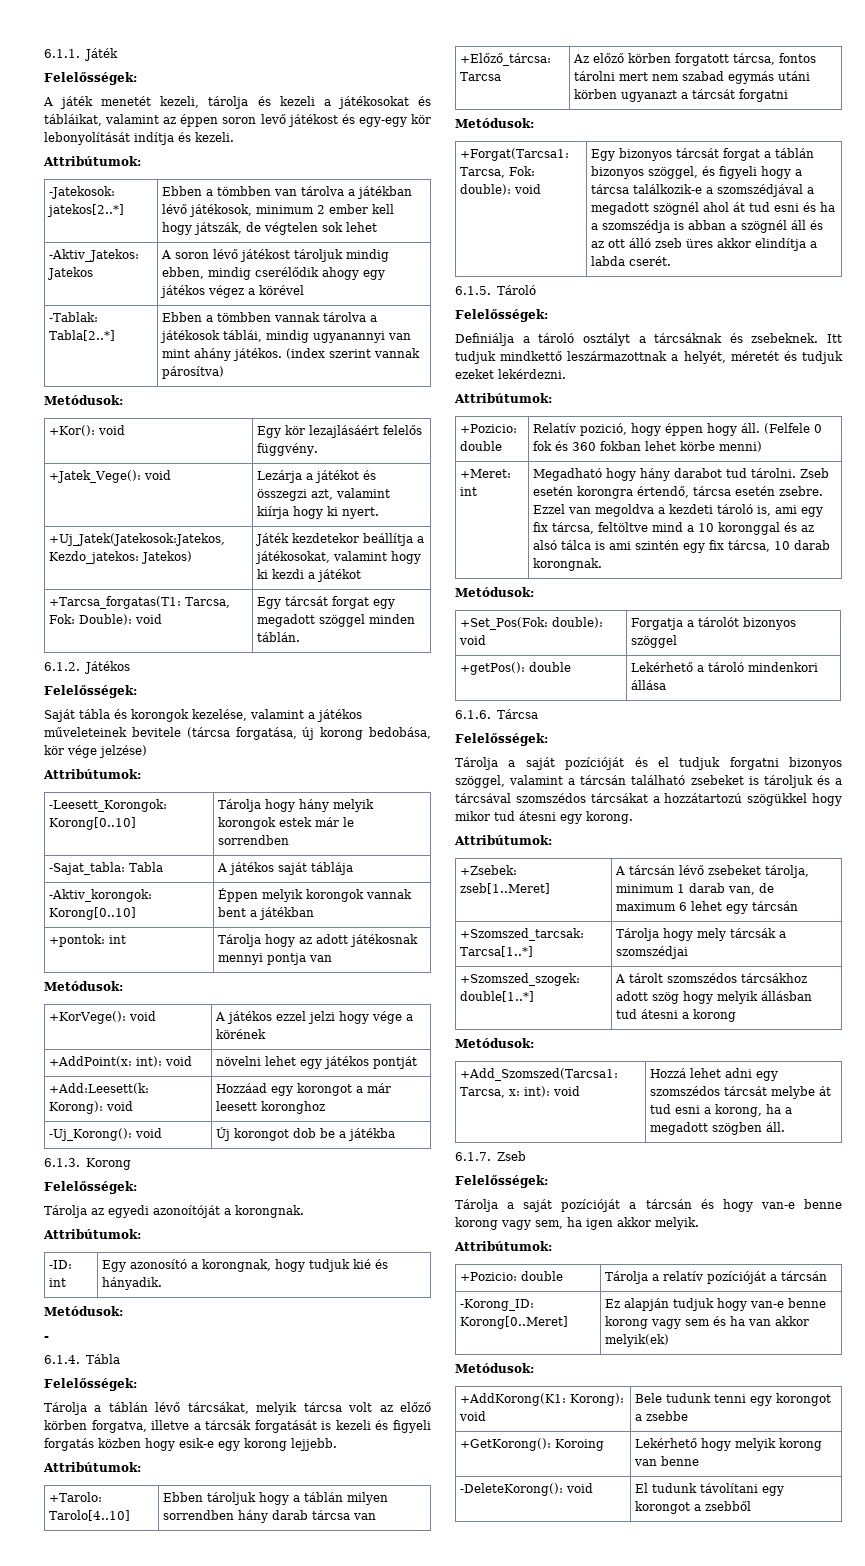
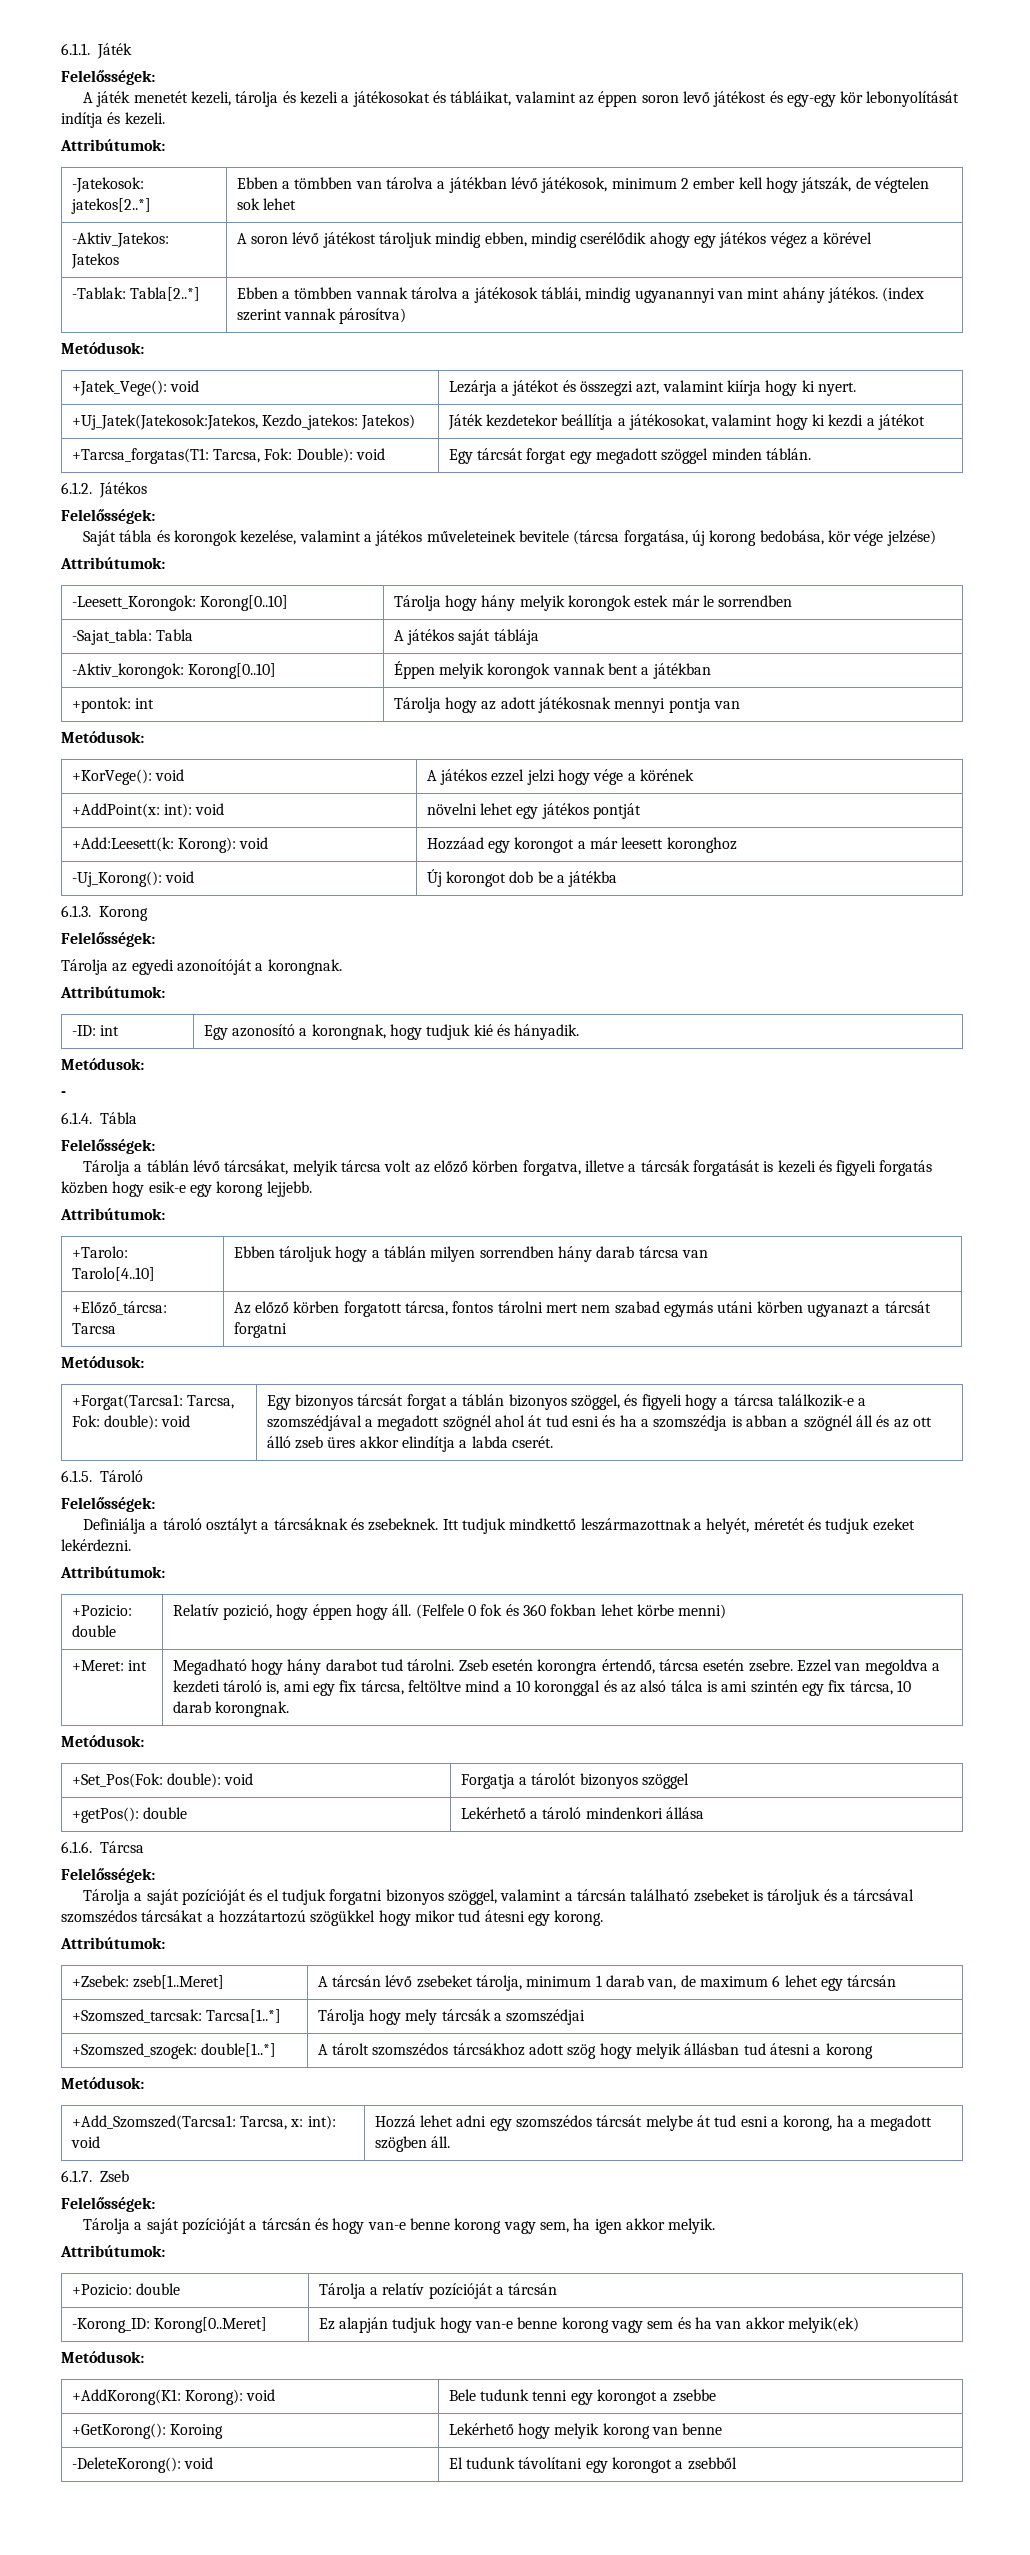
[49,425,126,436] [257,425,423,438] [257,443,319,456] // +Kor(): void | Egy kör lezajlásáért felelős függvény. -> (144, 348) none

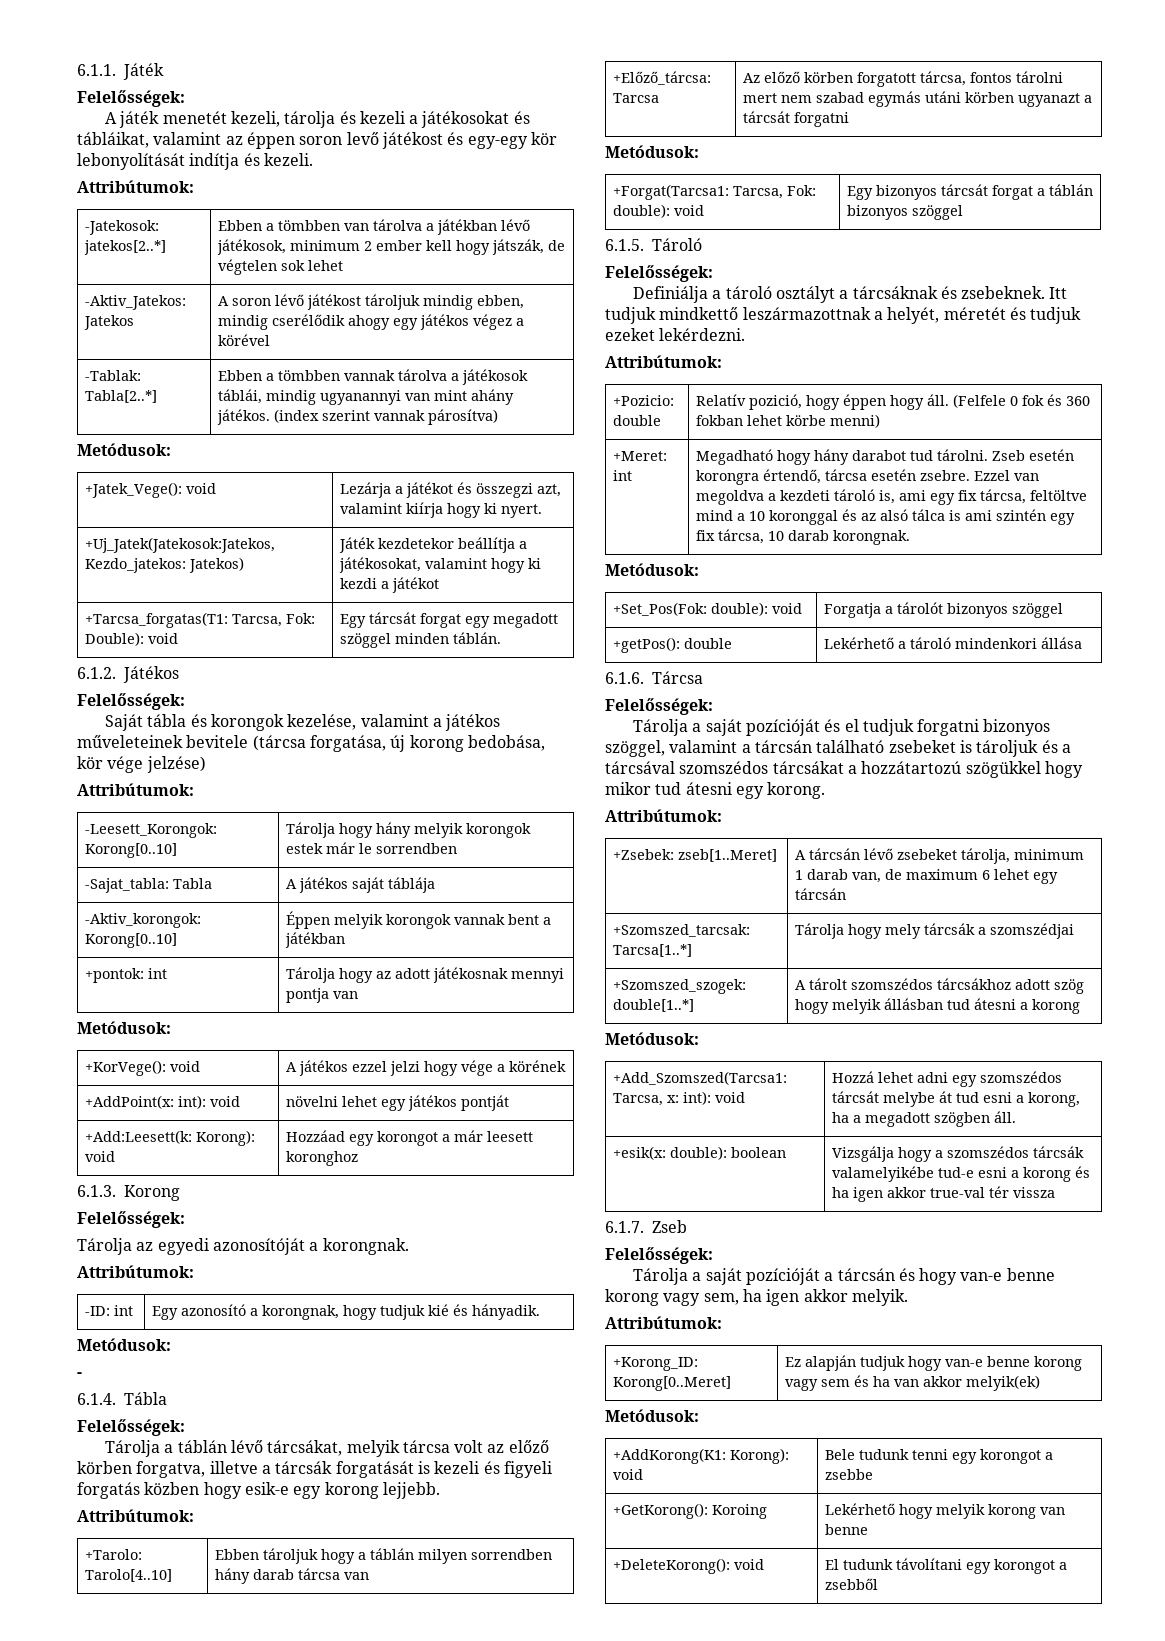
[71,871,195,887] [426,869,618,887] // -Uj_Korong(): void | Új korongot dob be a játékba -> (358, 1158) none
[176,959,252,975] azonoítóját -> [212,1238,305,1255] azonosítóját
[571,1394,867,1410] [266,1415,932,1431] [266,1436,554,1452] szöggel, és figyeli hogy a tárcsa találkozik-e a szomszédjával a megadott szögnél ahol át tud esni és ha a szomszédja is abban a szögnél áll és az ott álló zseb üres akkor elindítja a labda cserét. -> [911,205,963,220] szöggel
(451, 2142) none -> [612,1146,786,1160] [831,1146,1084,1162] [831,1166,1090,1182] [831,1186,1055,1202] // +esik(x: double): boolean | Vizsgálja hogy a szomszédos tárcsák valamelyikébe tud-e esni a korong és ha igen akkor true-val tér vissza
[71,2283,181,2296] [318,2283,558,2299] [71,2318,150,2333] +Pozicio: double | Tárolja a relatív pozícióját a tárcsán // -Korong_ID: -> [612,1357,698,1371] +Korong_ID:
[71,2457,181,2473] -DeleteKorong(): -> [612,1558,730,1574] +DeleteKorong():

